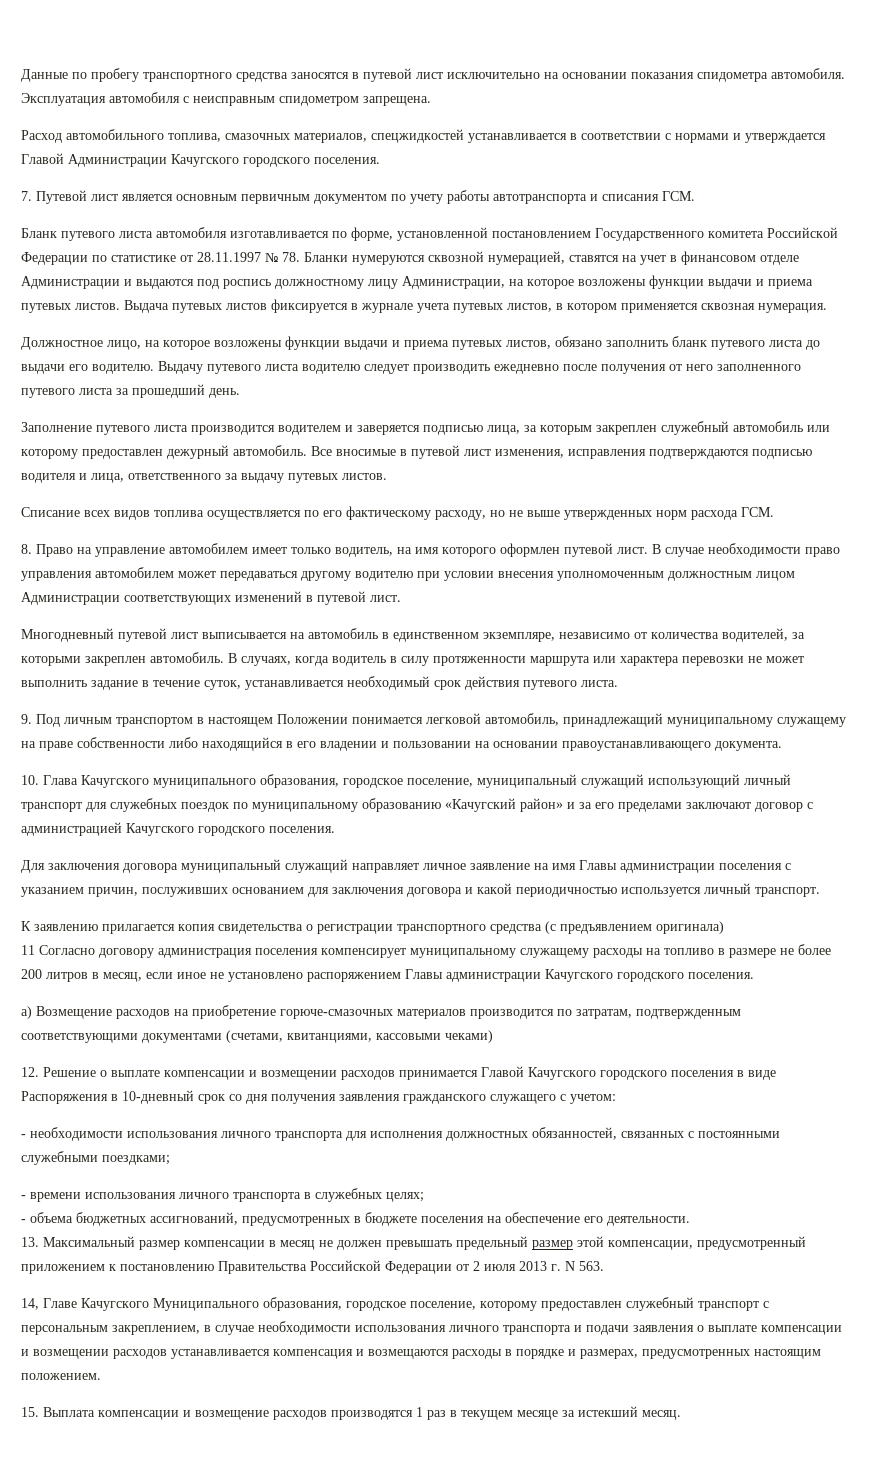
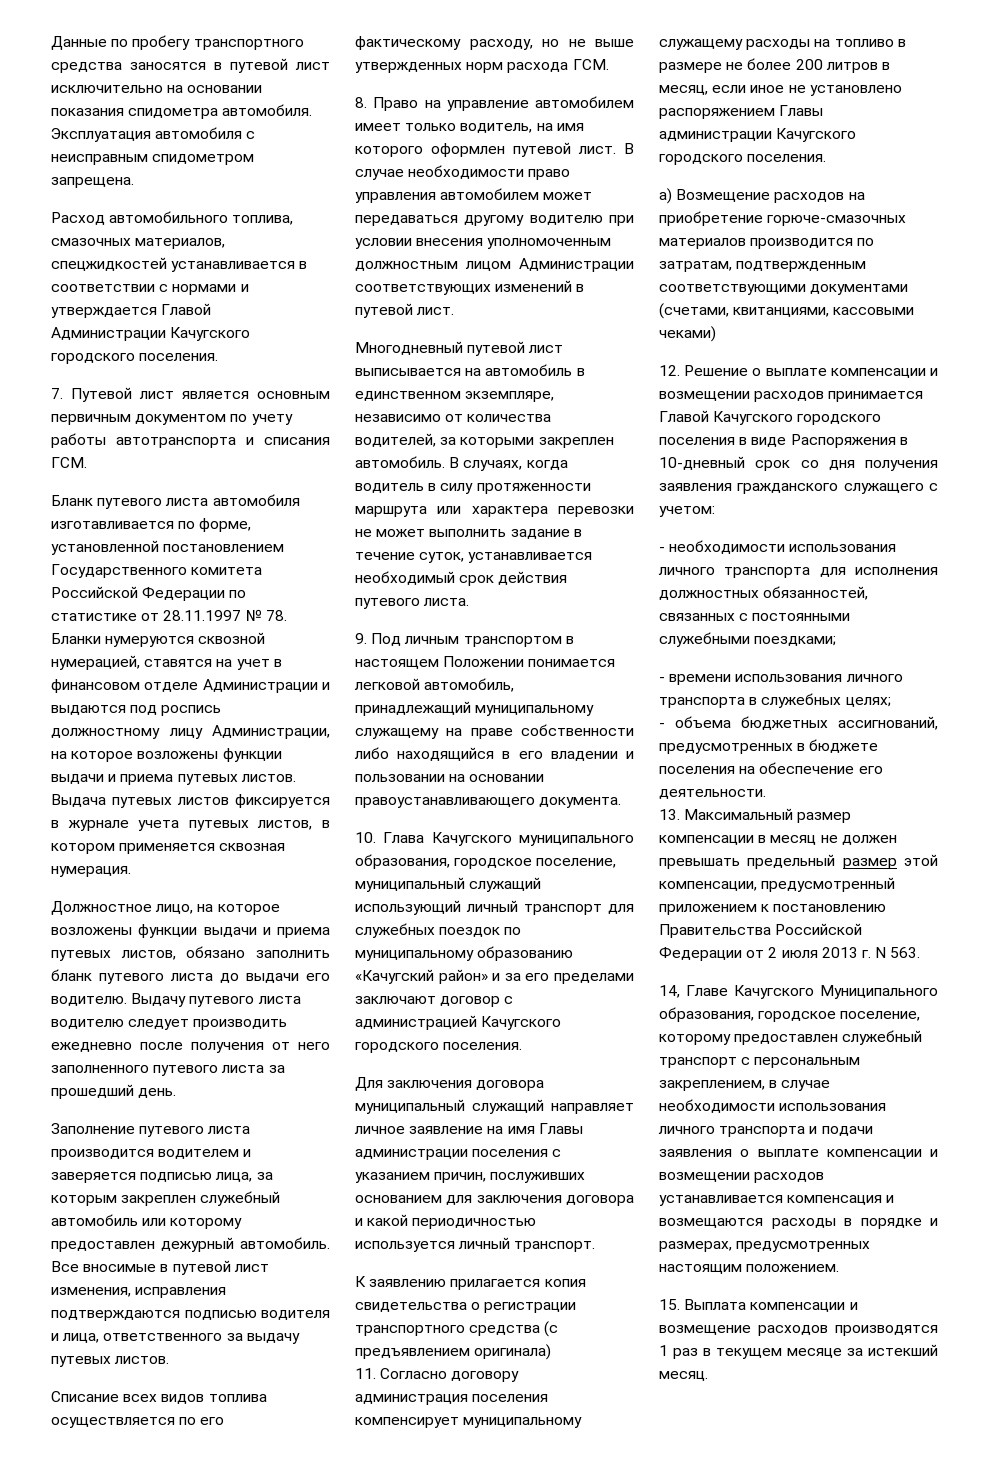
[21,945,35,955] 11 -> [355,1368,376,1379] 11.

